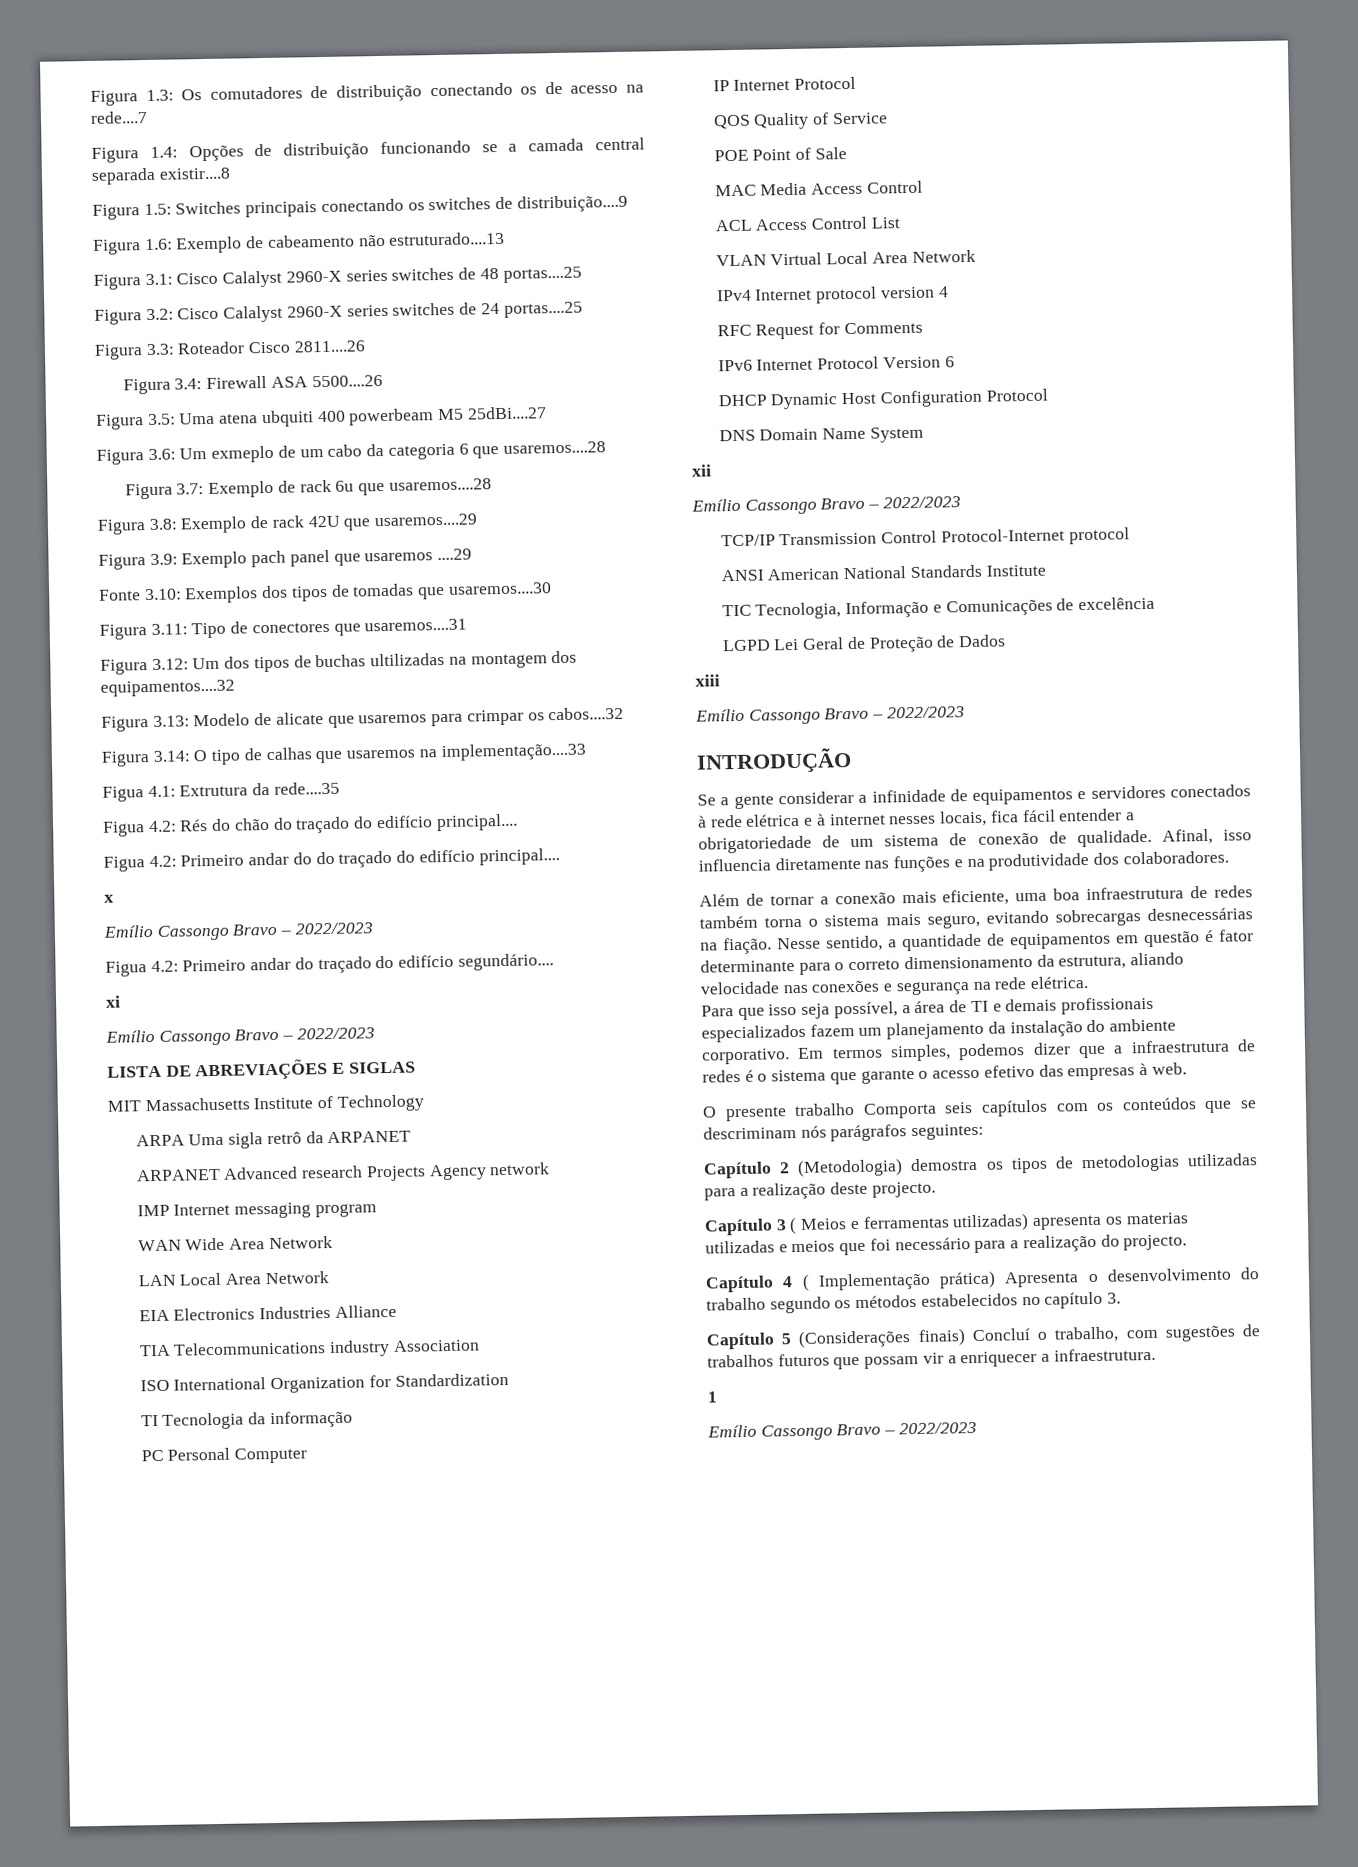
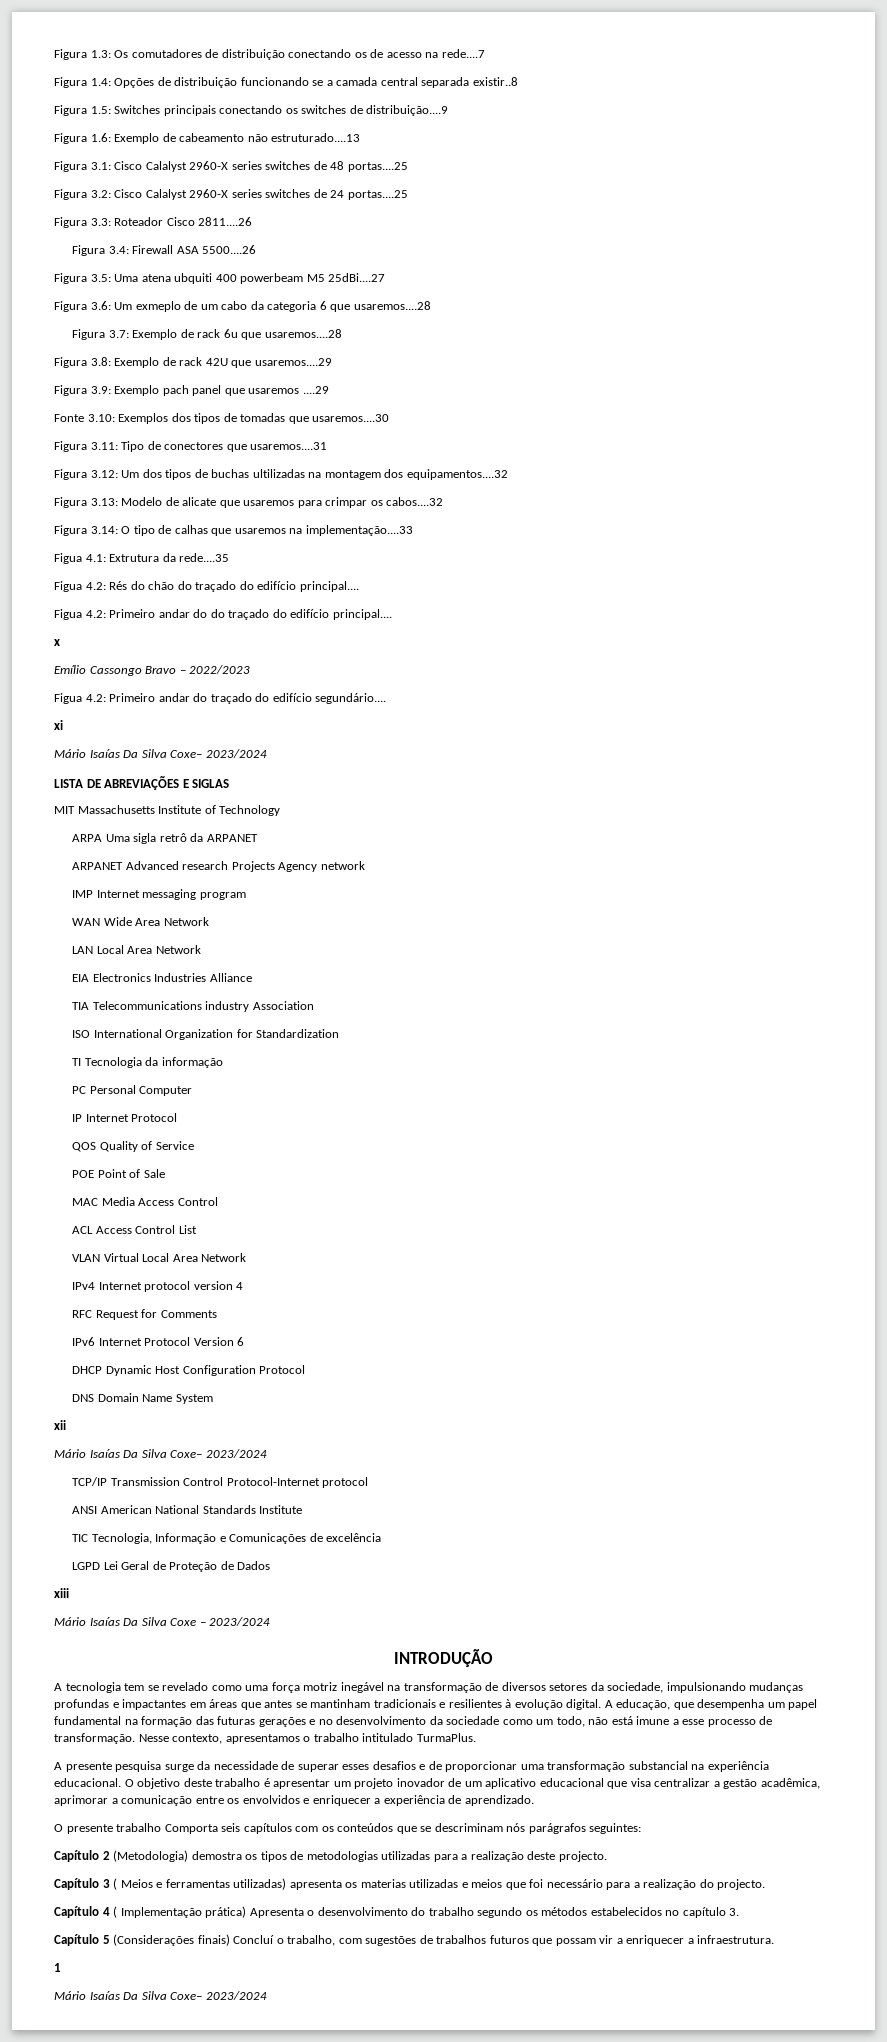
[158,167,231,180] existir....8 -> [472,77,518,86] existir..8
[105,1027,375,1046] Emílio Cassongo Bravo – 2022/2023 -> [54,749,267,758] Mário Isaías Da Silva Coxe– 2023/2024
[691,496,961,515] Emílio Cassongo Bravo – 2022/2023 -> [54,1449,267,1458] Mário Isaías Da Silva Coxe– 2023/2024
[695,706,965,725] [696,748,852,775] [697,784,1251,810] [697,808,1135,828] [698,828,1252,854] [698,850,1229,873] [699,885,1253,907] [699,907,1253,929] [700,929,1254,955] [700,952,1185,975] [700,975,1089,996] [701,996,1154,1021] [701,1018,1177,1043] [701,1039,1256,1065] [702,1062,1187,1085] Emílio Cassongo Bravo – 2022/2023 // INTRODUÇÃO // Se a gente considerar a infinidade de equipamentos e servidores conectados à rede elétrica e à internet nesses locais, fica fácil entender a obrigatoriedade de um sistema de conexão de qualidade. Afinal, isso influencia diretamente nas funções e na produtividade dos colaboradores. // Além de tornar a conexão mais eficiente, uma boa infraestrutura de redes também torna o sistema mais seguro, evitando sobrecargas desnecessárias na fiação. Nesse sentido, a quantidade de equipamentos em questão é fator determinante para o correto dimensionamento da estrutura, aliando velocidade nas conexões e segurança na rede elétrica. // Para que isso seja possível, a área de TI e demais profissionais especializados fazem um planejamento da instalação do ambiente corporativo. Em termos simples, podemos dizer que a infraestrutura de redes é o sistema que garante o acesso efetivo das empresas à web. -> [54,1617,271,1626] [394,1649,493,1667] [54,1682,804,1693] [54,1699,818,1710] [54,1716,773,1727] [54,1733,476,1744] [54,1761,769,1772] [54,1778,820,1789] [54,1795,534,1806] Mário Isaías Da Silva Coxe – 2023/2024 // INTRODUÇÃO // A tecnologia tem se revelado como uma força motriz inegável na transformação de diversos setores da sociedade, impulsionando mudanças profundas e impactantes em áreas que antes se mantinham tradicionais e resilientes à evolução digital. A educação, que desempenha um papel fundamental na formação das futuras gerações e no desenvolvimento da sociedade como um todo, não está imune a esse processo de transformação. Nesse contexto, apresentamos o trabalho intitulado TurmaPlus. // A presente pesquisa surge da necessidade de superar esses desafios e de proporcionar uma transformação substancial na experiência educacional. O objetivo deste trabalho é apresentar um projeto inovador de um aplicativo educacional que visa centralizar a gestão acadêmica, aprimorar a comunicação entre os envolvidos e enriquecer a experiência de aprendizado.
[707,1421,977,1441] Emílio Cassongo Bravo – 2022/2023 -> [54,1991,267,2000] Mário Isaías Da Silva Coxe– 2023/2024

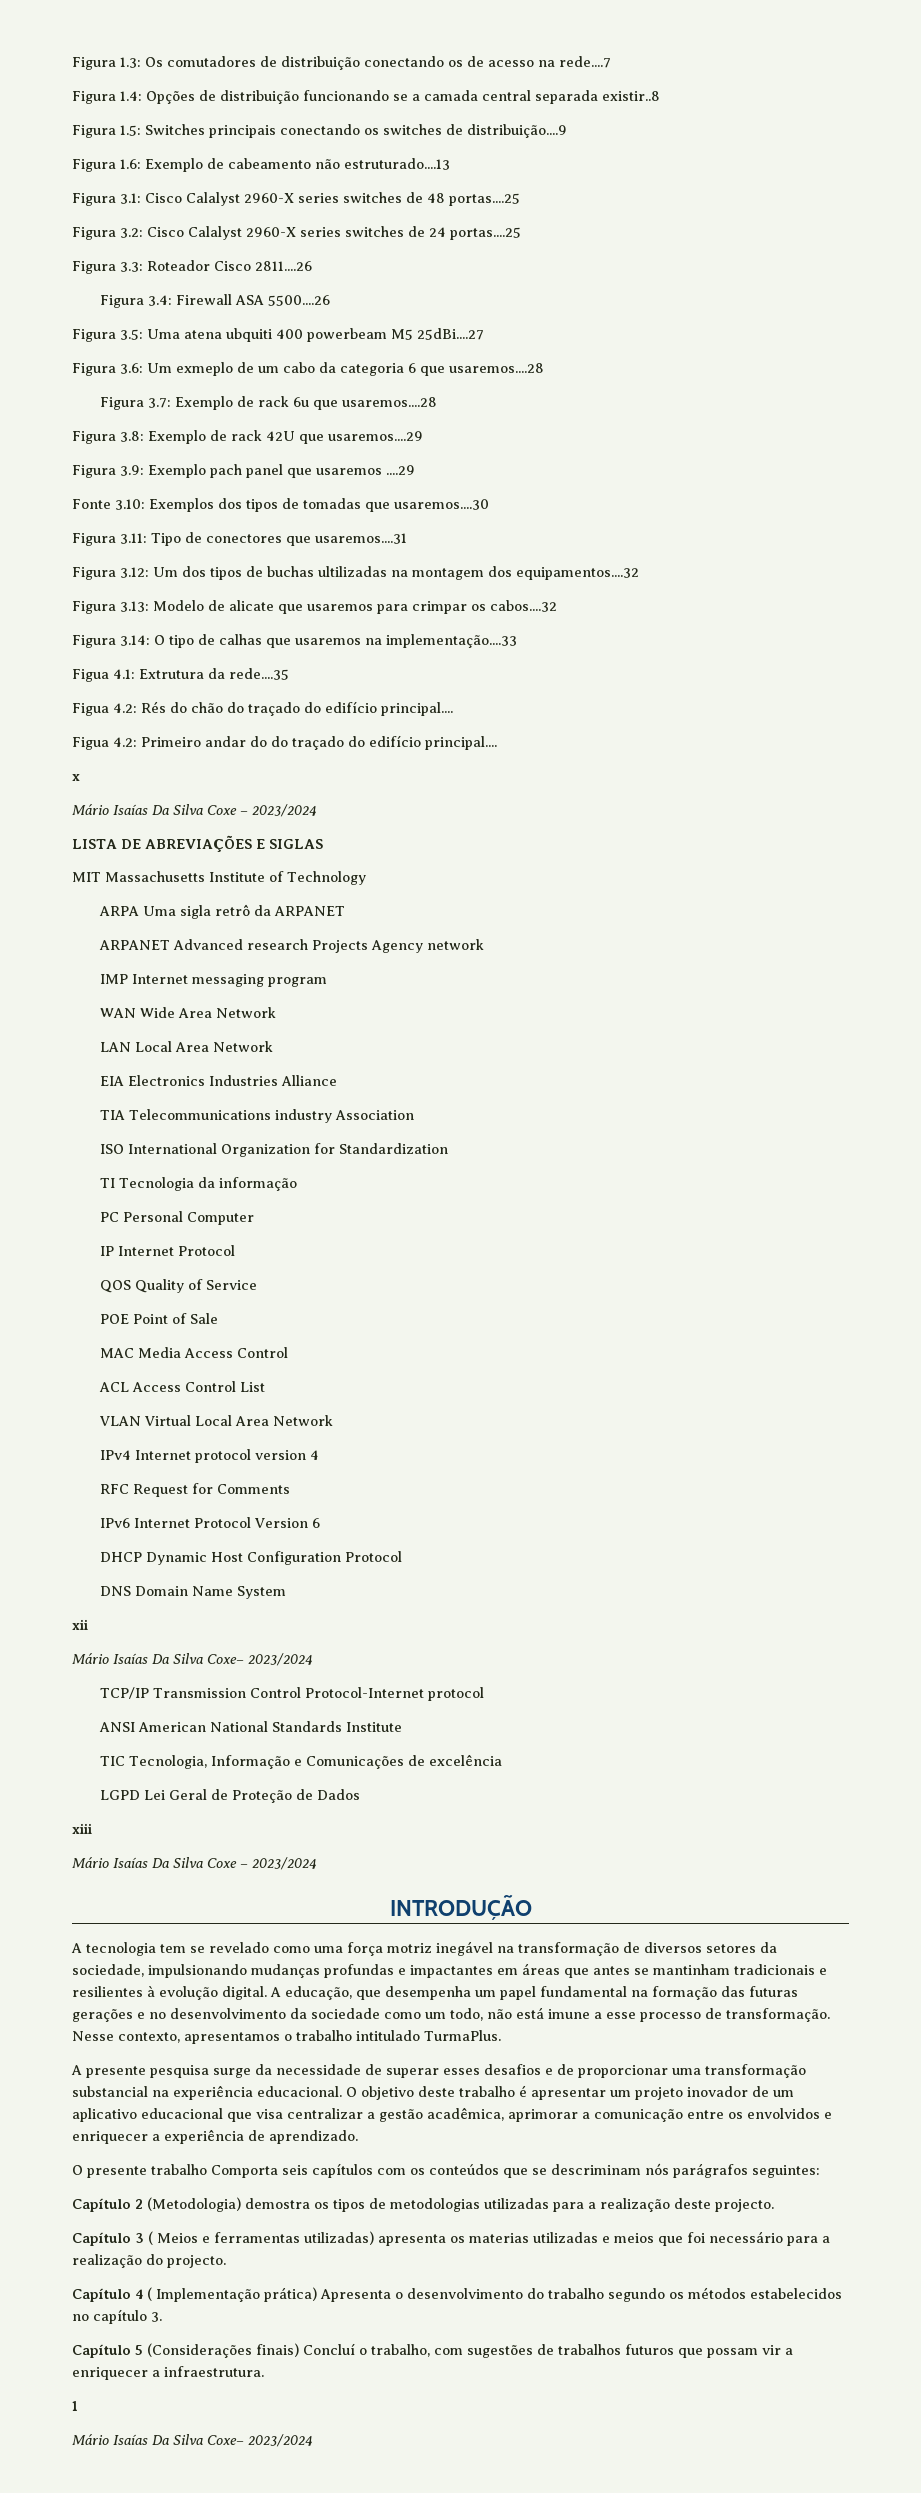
[54,665,251,676] [54,693,387,704] [54,720,63,730] [54,749,203,758] // Emílio Cassongo Bravo – 2022/2023 // Figua 4.2: Primeiro andar do traçado do edifício segundário.... // xi // Mário Isaías Da Silva Coxe– -> [72,804,248,815] // Mário Isaías Da Silva Coxe –

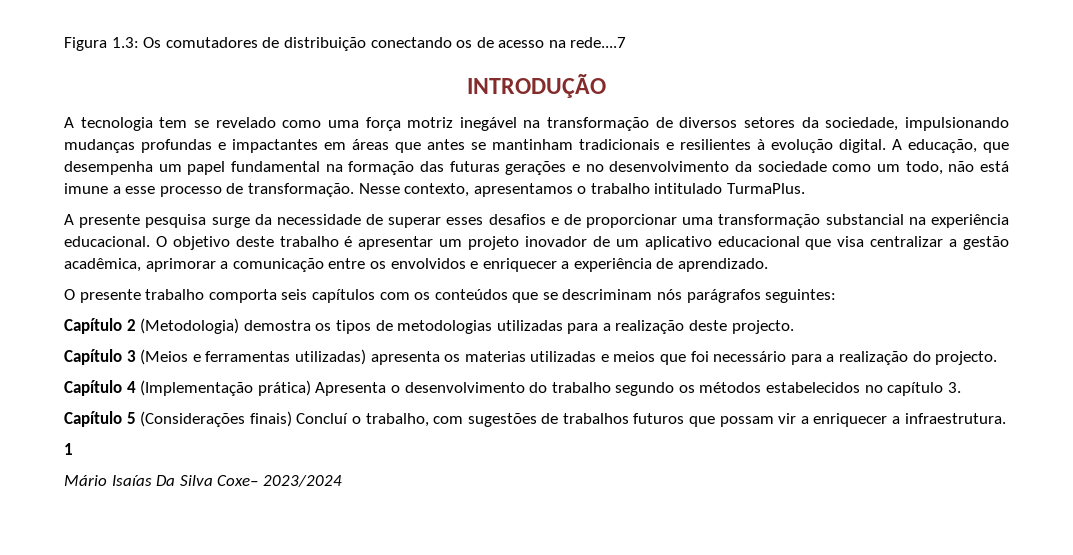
[72,90,660,104] [72,124,567,138] [72,158,450,172] [72,192,520,206] [72,226,521,240] [72,260,312,274] [99,294,330,308] [72,328,484,342] [72,362,544,376] [99,396,437,410] [72,430,423,444] [72,464,415,478] [72,498,489,512] [72,532,407,546] [72,566,639,580] [72,600,557,614] [72,634,517,648] [72,668,289,682] [72,701,453,716] [72,735,497,750] [72,774,80,781] [72,804,317,817] [72,835,323,852] [72,871,366,885] [98,904,345,919] [98,939,484,953] [99,974,327,987] [99,1007,276,1018] [99,1041,273,1052] [99,1075,337,1086] [99,1109,414,1123] [99,1143,448,1157] [99,1177,297,1191] [99,1211,254,1225] [99,1245,235,1256] [99,1279,257,1293] [99,1313,218,1324] [99,1347,288,1358] [98,1381,265,1392] [98,1415,333,1426] [99,1449,319,1463] [99,1483,290,1497] [99,1517,320,1528] [99,1551,402,1565] [99,1586,286,1599] [72,1619,88,1630] [72,1653,313,1666] [99,1687,484,1701] [98,1721,402,1732] [99,1754,502,1769] [99,1789,360,1803] [72,1823,92,1834] [72,1857,317,1870] // Figura 1.4: Opções de distribuição funcionando se a camada central separada existir..8 // Figura 1.5: Switches principais conectando os switches de distribuição....9 // Figura 1.6: Exemplo de cabeamento não estruturado....13 // Figura 3.1: Cisco Calalyst 2960-X series switches de 48 portas....25 // Figura 3.2: Cisco Calalyst 2960-X series switches de 24 portas....25 // Figura 3.3: Roteador Cisco 2811....26 // Figura 3.4: Firewall ASA 5500....26 // Figura 3.5: Uma atena ubquiti 400 powerbeam M5 25dBi....27 // Figura 3.6: Um exmeplo de um cabo da categoria 6 que usaremos....28 // Figura 3.7: Exemplo de rack 6u que usaremos....28 // Figura 3.8: Exemplo de rack 42U que usaremos....29 // Figura 3.9: Exemplo pach panel que usaremos ....29 // Fonte 3.10: Exemplos dos tipos de tomadas que usaremos....30 // Figura 3.11: Tipo de conectores que usaremos....31 // Figura 3.12: Um dos tipos de buchas ultilizadas na montagem dos equipamentos....32 // Figura 3.13: Modelo de alicate que usaremos para crimpar os cabos....32 // Figura 3.14: O tipo de calhas que usaremos na implementação....33 // Figua 4.1: Extrutura da rede....35 // Figua 4.2: Rés do chão do traçado do edifício principal.... // Figua 4.2: Primeiro andar do do traçado do edifício principal.... // x // Mário Isaías Da Silva Coxe – 2023/2024 // LISTA DE ABREVIAÇÕES E SIGLAS // MIT Massachusetts Institute of Technology // ARPA Uma sigla retrô da ARPANET // ARPANET Advanced research Projects Agency network // IMP Internet messaging program // WAN Wide Area Network // LAN Local Area Network // EIA Electronics Industries Alliance // TIA Telecommunications industry Association // ISO International Organization for Standardization // TI Tecnologia da informação // PC Personal Computer // IP Internet Protocol // QOS Quality of Service // POE Point of Sale // MAC Media Access Control // ACL Access Control List // VLAN Virtual Local Area Network // IPv4 Internet protocol version 4 // RFC Request for Comments // IPv6 Internet Protocol Version 6 // DHCP Dynamic Host Configuration Protocol // DNS Domain Name System // xii // Mário Isaías Da Silva Coxe– 2023/2024 // TCP/IP Transmission Control Protocol-Internet protocol // ANSI American National Standards Institute // TIC Tecnologia, Informação e Comunicações de excelência // LGPD Lei Geral de Proteção de Dados // xiii // Mário Isaías Da Silva Coxe – 2023/2024 -> (627, 42) none
[211,2165,278,2178] Comporta -> [208,289,277,303] comporta
[148,2231,198,2245] ( Meios -> [140,349,189,365] (Meios
[147,2287,260,2302] ( Implementação -> [140,380,254,396] (Implementação

